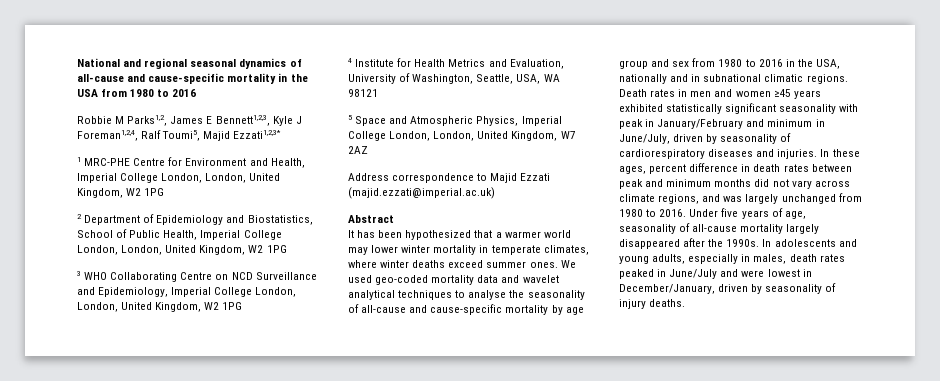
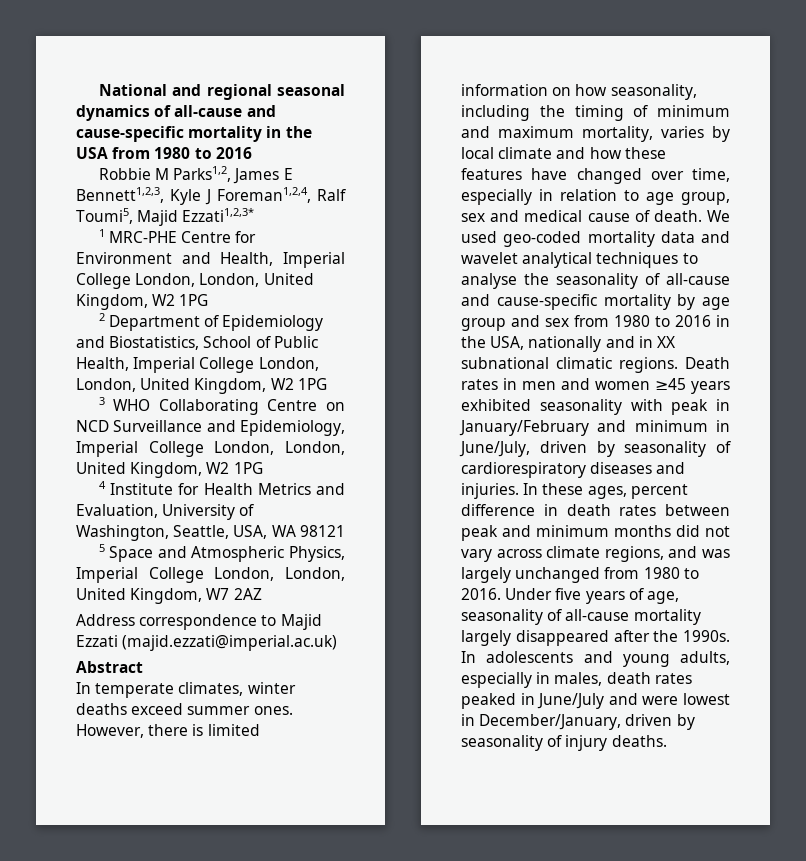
[348,230,571,240] [348,245,489,255] It has been hypothesized that a warmer world may lower winter mortality in -> [76,682,91,694] In
[348,260,377,268] where -> (244, 689) none
(558, 265) none -> [76,724,260,738] [461,84,697,100] [461,105,730,121] [461,126,730,142] [461,147,666,159] [461,168,730,184] [461,189,730,205] [461,210,702,222] However, there is limited information on how seasonality, including the timing of minimum and maximum mortality, varies by local climate and how these features have changed over time, especially in relation to age group, sex and medical cause of death.
(701, 78) none -> [656,336,676,348] XX
[666,103,777,114] statistically significant -> (531, 405) none

